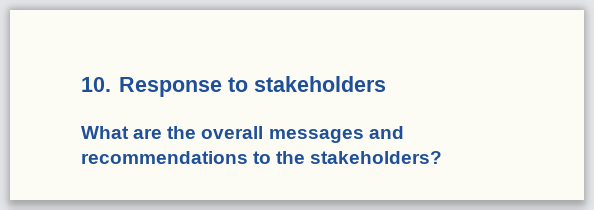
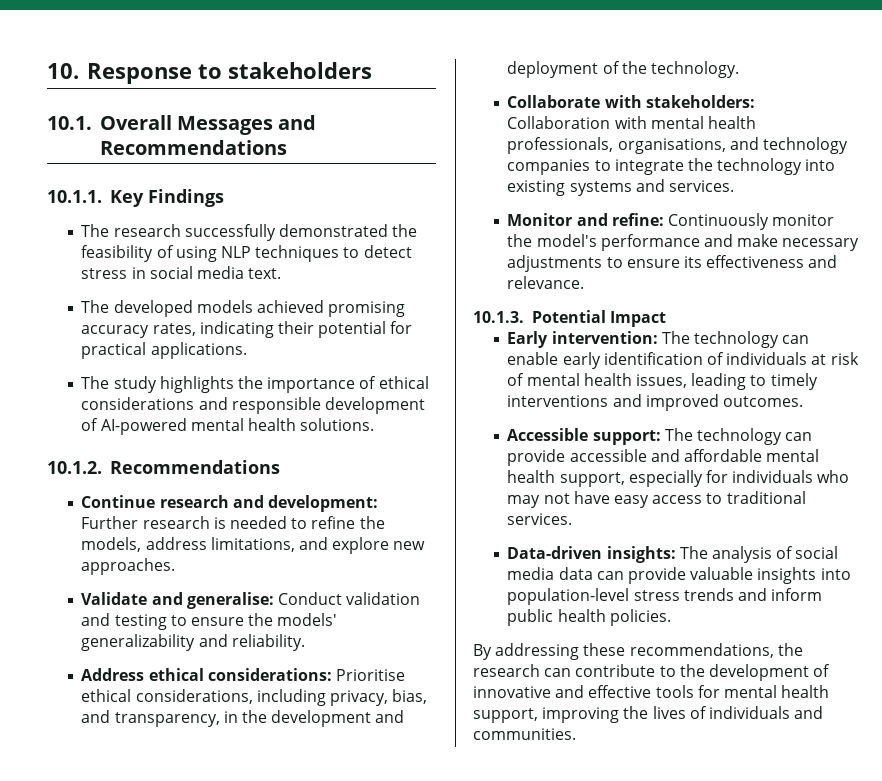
[81,126,404,143] [81,151,443,164] What are the overall messages and recommendations to the stakeholders? -> [47,115,317,135] [99,140,287,155] [47,189,224,207] [81,224,418,241] [81,245,412,262] [81,266,282,279] [81,300,406,317] [81,321,413,338] [81,342,247,359] [81,376,429,393] [81,397,426,414] [81,418,375,435] [47,460,280,474] [81,495,379,512] [81,516,385,529] [81,537,426,554] [81,558,176,575] [81,592,421,609] [81,613,338,630] [81,634,305,651] [81,668,406,681] [81,689,428,706] [81,710,405,727] [507,61,740,78] [507,95,755,108] [507,116,757,129] [507,137,849,154] [507,158,836,175] [507,179,735,196] [507,213,835,230] [507,234,860,251] [507,255,838,272] [507,276,585,289] [473,310,666,327] [507,331,810,348] [507,352,859,369] [507,373,818,390] [507,394,804,411] [507,428,813,445] [507,449,820,466] [507,470,850,487] [507,491,806,508] [507,513,573,525] [507,546,839,563] [507,567,851,584] [507,588,823,605] [507,609,671,626] [473,643,803,660] [473,664,831,681] [473,685,830,698] [473,706,824,723] [473,728,576,740] 10.1. Overall Messages and Recommendations // 10.1.1. Key Findings // The research successfully demonstrated the feasibility of using NLP techniques to detect stress in social media text. // The developed models achieved promising accuracy rates, indicating their potential for practical applications. // The study highlights the importance of ethical considerations and responsible development of AI-powered mental health solutions. // 10.1.2. Recommendations // Continue research and development: Further research is needed to refine the models, address limitations, and explore new approaches. // Validate and generalise: Conduct validation and testing to ensure the models' generalizability and reliability. // Address ethical considerations: Prioritise ethical considerations, including privacy, bias, and transparency, in the development and deployment of the technology. // Collaborate with stakeholders: Collaboration with mental health professionals, organisations, and technology companies to integrate the technology into existing systems and services. // Monitor and refine: Continuously monitor the model's performance and make necessary adjustments to ensure its effectiveness and relevance. // 10.1.3. Potential Impact // Early intervention: The technology can enable early identification of individuals at risk of mental health issues, leading to timely interventions and improved outcomes. // Accessible support: The technology can provide accessible and affordable mental health support, especially for individuals who may not have easy access to traditional services. // Data-driven insights: The analysis of social media data can provide valuable insights into population-level stress trends and inform public health policies. // By addressing these recommendations, the research can contribute to the development of innovative and effective tools for mental health support, improving the lives of individuals and communities.

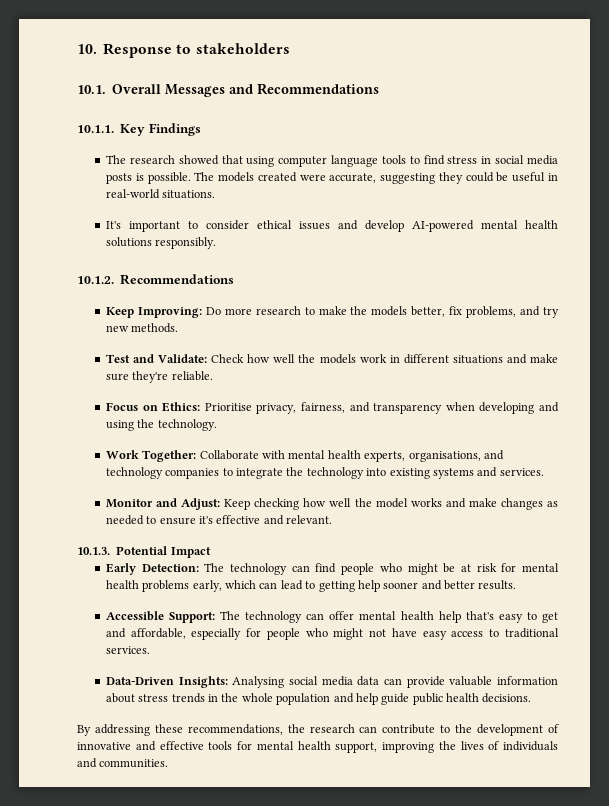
[184,224,418,241] [81,245,412,262] [81,266,282,279] [81,300,406,317] [81,321,413,338] [81,342,247,359] [81,376,429,393] [81,397,426,414] [81,418,99,431] successfully demonstrated the feasibility of using NLP techniques to detect stress in social media text. // The developed models achieved promising accuracy rates, indicating their potential for practical applications. // The study highlights the importance of ethical considerations and responsible development of -> [178,155,558,167] [105,172,558,184] [105,189,216,199] [105,220,404,232] showed that using computer language tools to find stress in social media posts is possible. The models created were accurate, suggesting they could be useful in real-world situations. // It's important to consider ethical issues and develop
[300,418,375,431] solutions. -> [105,237,217,249] solutions responsibly.
[81,495,379,512] [81,516,385,529] [81,537,426,554] [81,558,176,575] [81,592,421,609] [81,613,338,630] [81,634,305,651] [81,668,406,681] [81,689,428,706] [81,710,405,727] [507,61,740,78] [507,95,755,108] [507,116,611,129] Continue research and development: Further research is needed to refine the models, address limitations, and explore new approaches. // Validate and generalise: Conduct validation and testing to ensure the models' generalizability and reliability. // Address ethical considerations: Prioritise ethical considerations, including privacy, bias, and transparency, in the development and deployment of the technology. // Collaborate with stakeholders: Collaboration -> [105,306,560,318] [105,323,179,333] [105,354,558,364] [105,371,213,383] [105,402,559,414] [105,419,217,431] [105,450,259,462] Keep Improving: Do more research to make the models better, fix problems, and try new methods. // Test and Validate: Check how well the models work in different situations and make sure they're reliable. // Focus on Ethics: Prioritise privacy, fairness, and transparency when developing and using the technology. // Work Together: Collaborate
[507,137,614,154] professionals, -> [364,451,406,462] experts,
[611,213,835,230] [507,234,860,251] [507,255,838,272] [507,276,585,289] refine: Continuously monitor the model's performance and make necessary adjustments to ensure its effectiveness and relevance. -> [181,498,558,510] [105,515,333,525] Adjust: Keep checking how well the model works and make changes as needed to ensure it's effective and relevant.
[551,331,810,348] [507,352,808,369] intervention: The technology can enable early identification of individuals -> [141,563,456,575] Detection: The technology can find people who might be
[507,373,818,390] [507,394,804,411] of mental health issues, leading to timely interventions and improved outcomes. -> [501,563,559,572] [105,580,517,592] for mental health problems early, which can lead to getting help sooner and better results.
[592,428,813,445] [507,449,820,466] [507,470,850,487] [507,495,541,508] support: The technology can provide accessible and affordable mental health support, especially for individuals who may -> [169,611,558,623] [105,628,364,640] Support: The technology can offer mental health help that's easy to get and affordable, especially for people who might
[507,546,794,563] Data-driven insights: The analysis of -> [105,676,285,688] Data-Driven Insights: Analysing
[757,567,851,584] [507,588,823,605] insights into population-level stress trends and inform -> [496,676,558,685] [105,693,410,705] information about stress trends in the whole population and help guide
[609,609,671,626] policies. -> [482,693,532,703] decisions.

